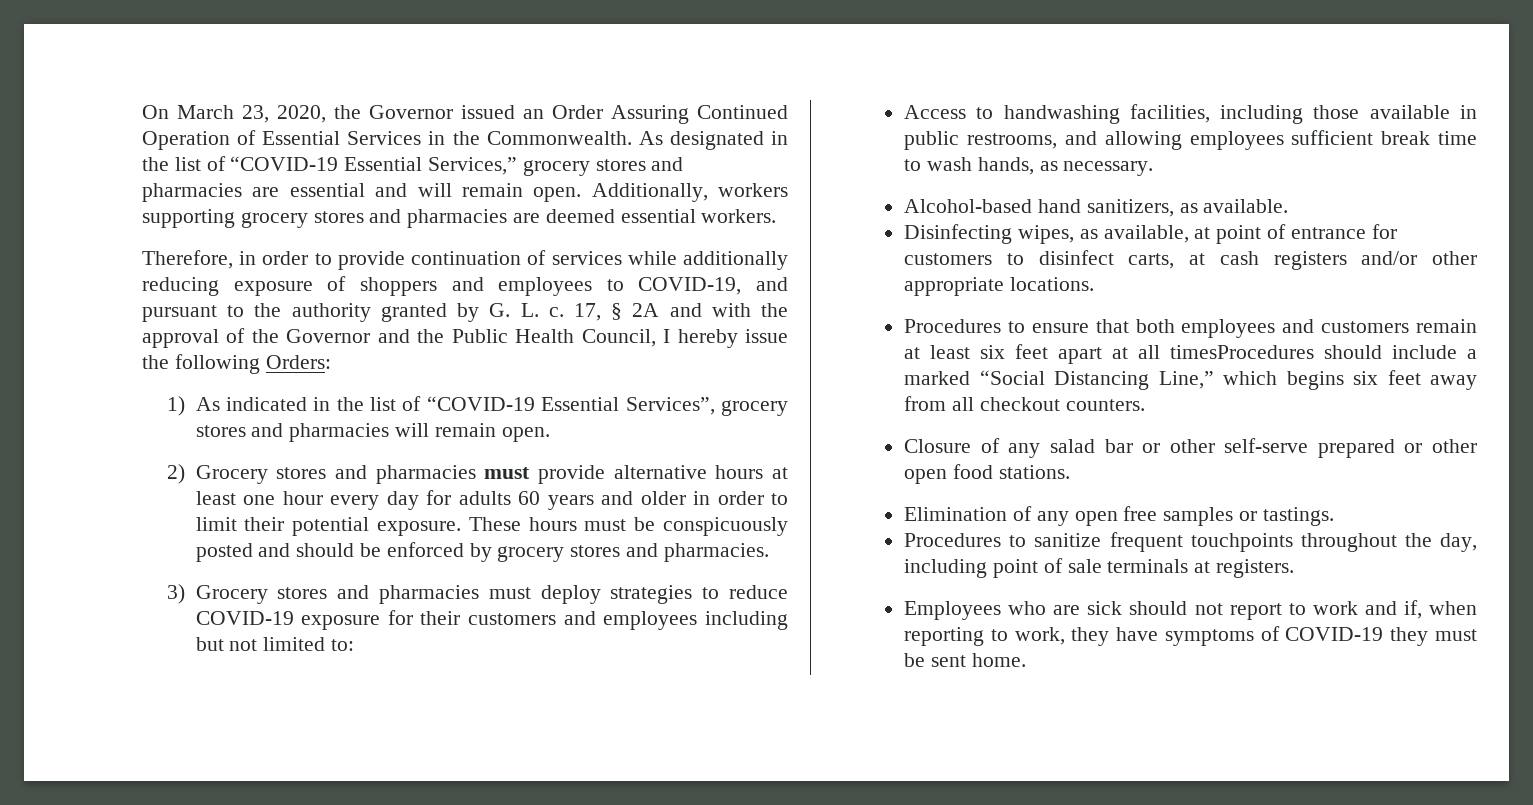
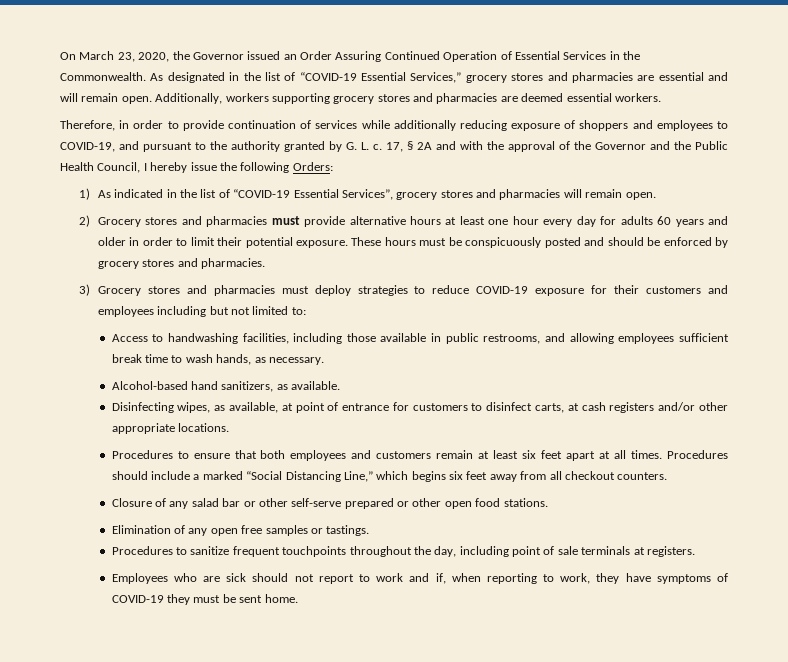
[1170,345,1315,359] timesProcedures -> [631,450,729,459] times. Procedures

